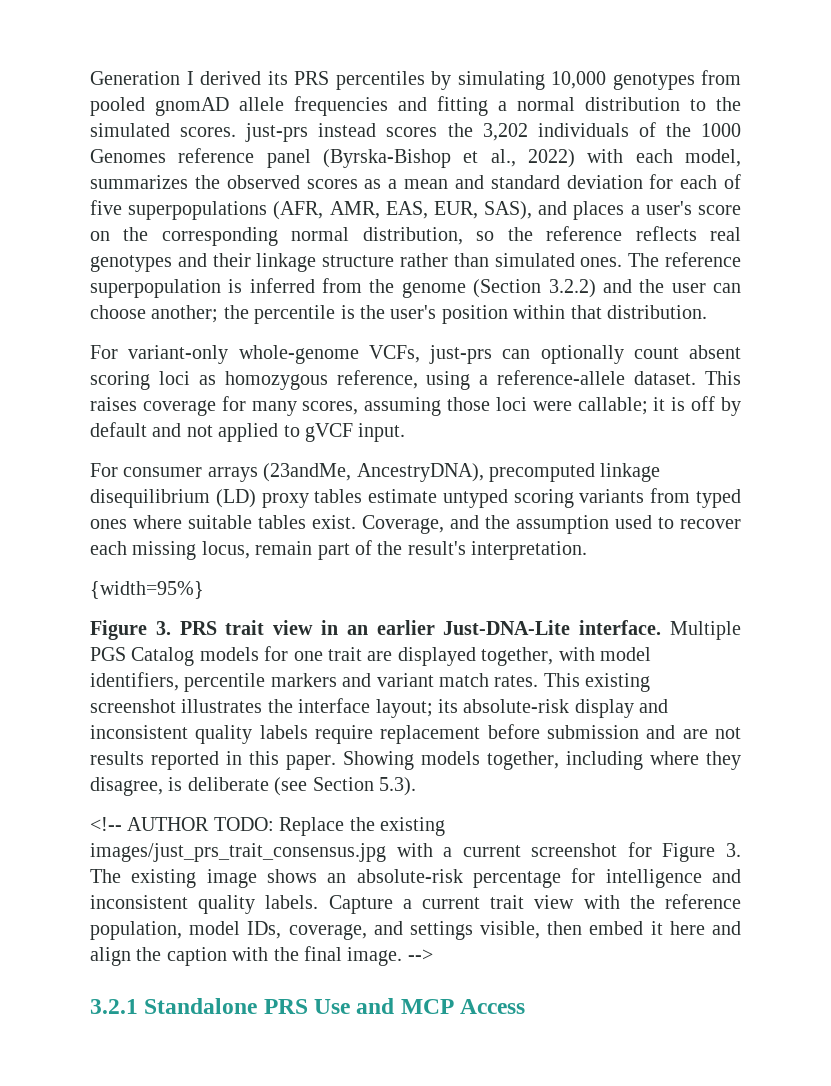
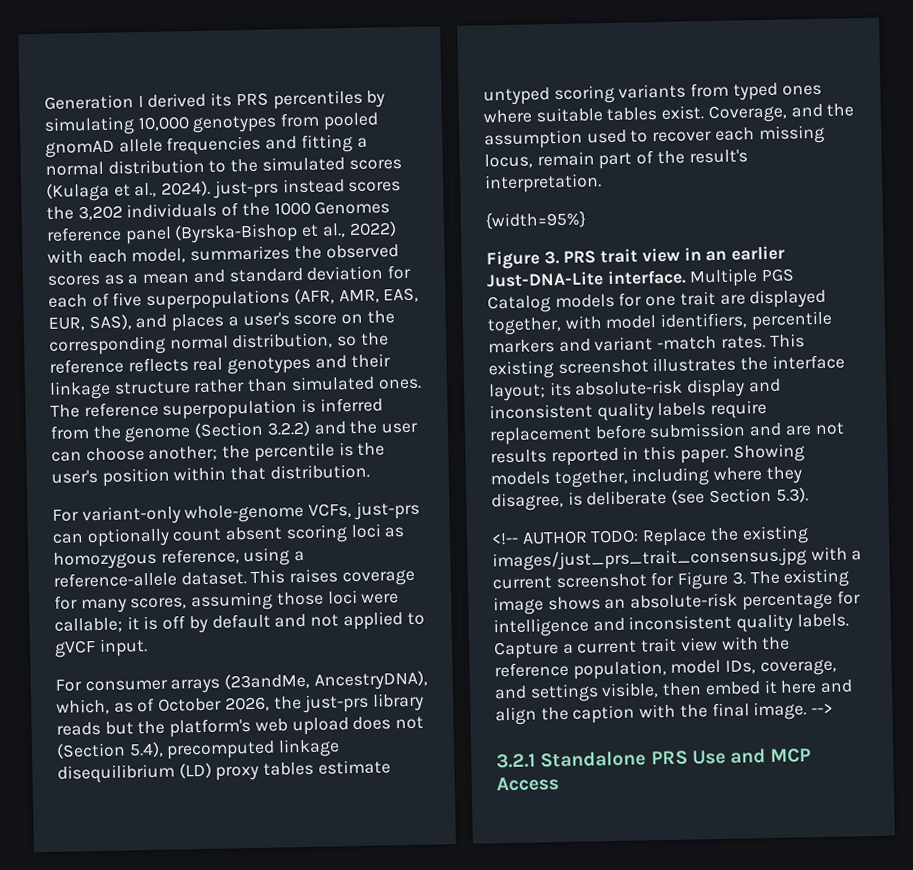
[180,127,237,137] scores. -> [348,159,402,171] [46,180,212,202] scores (Kulaga et al., 2024).
(484, 472) none -> [56,692,425,715] [56,716,425,738] [56,741,164,759] which, as of October 2026, the just-prs library reads but the platform's web upload does not (Section 5.4),
[439,673,489,687] match -> [657,335,718,351] -match

